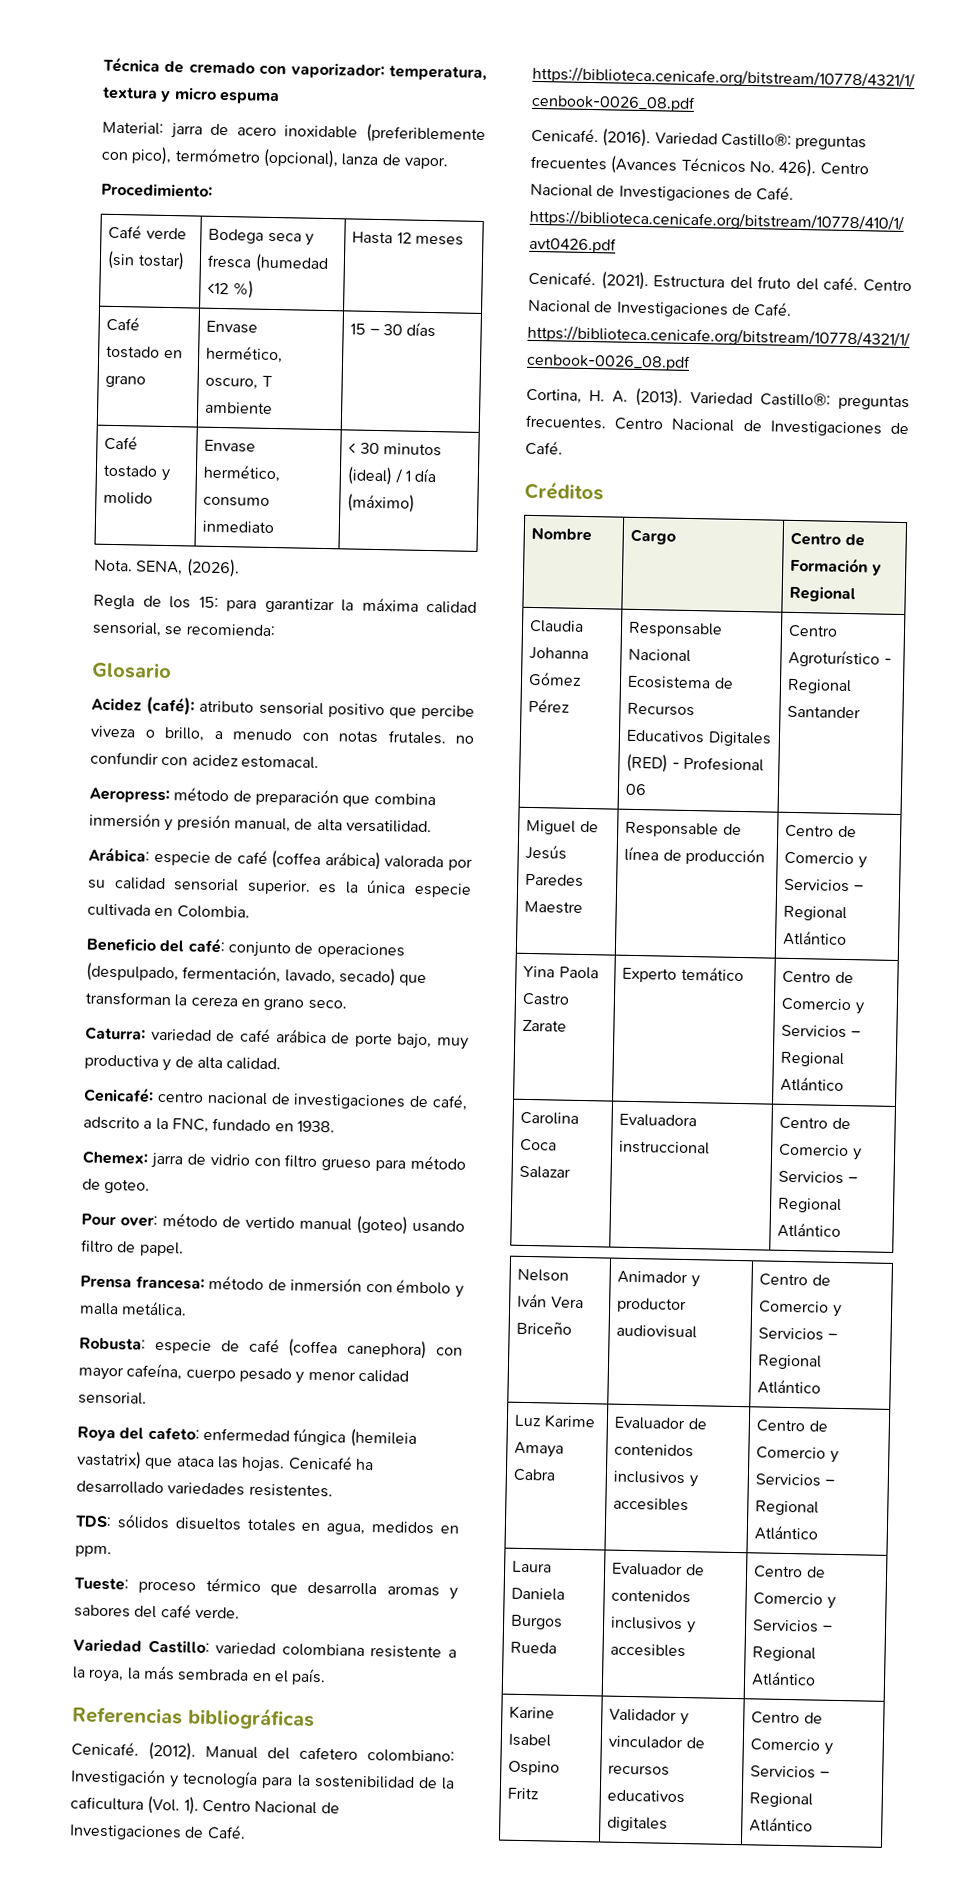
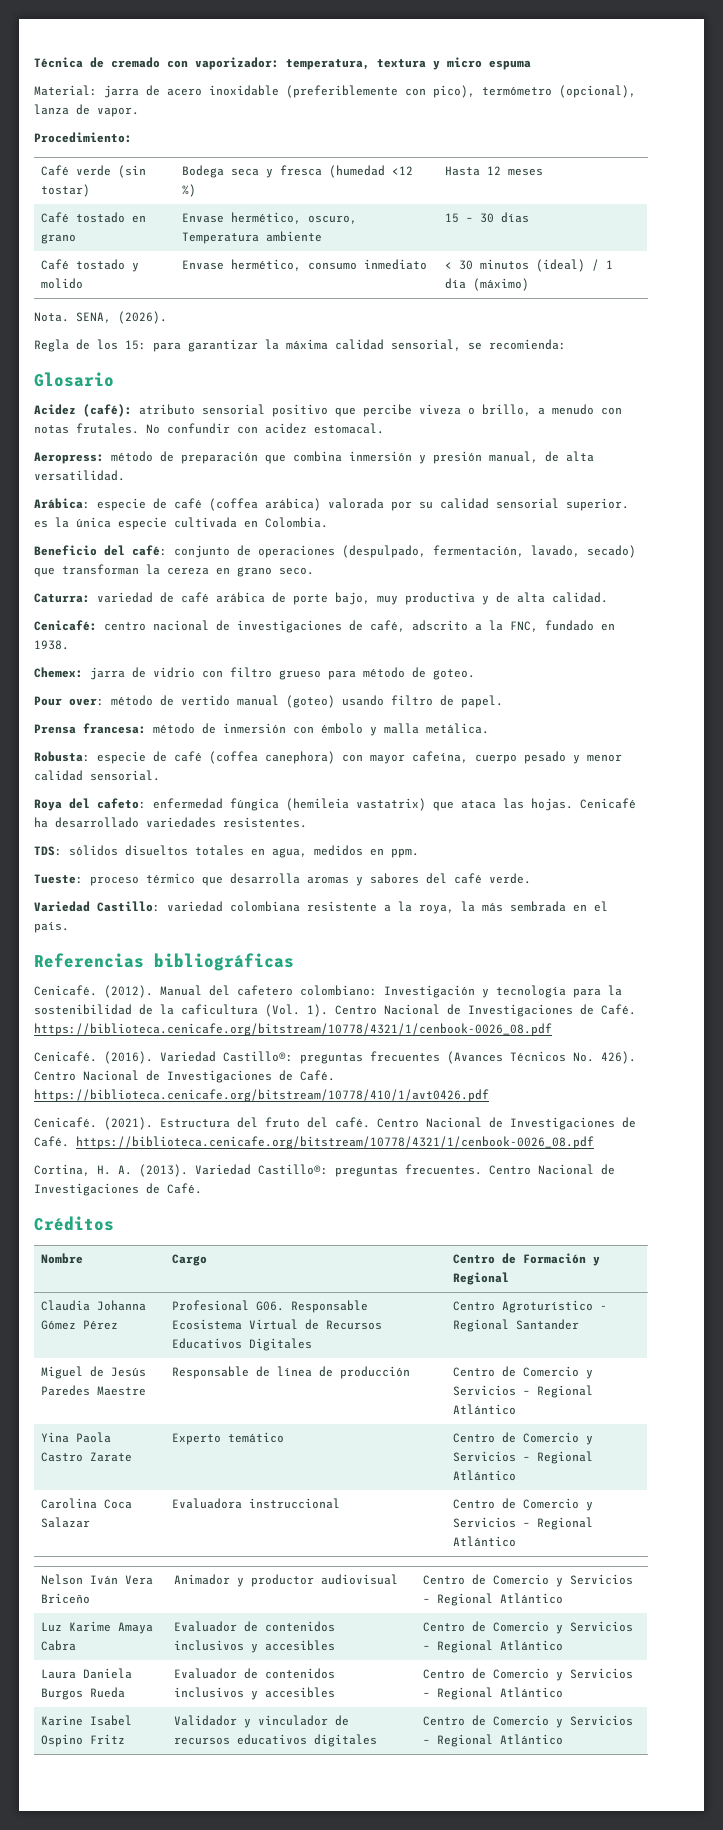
[261,375,273,388] T -> [182,232,260,244] Temperatura
[455,735,474,744] no -> [146,424,160,434] No
[628,621,724,638] [628,648,692,663] [627,675,712,690] Responsable Nacional Ecosistema -> [172,1300,369,1313] [172,1319,299,1330] Profesional G06. Responsable Ecosistema Virtual
[626,753,765,773] [625,783,648,796] (RED) - Profesional 06 -> (313, 1344) none

